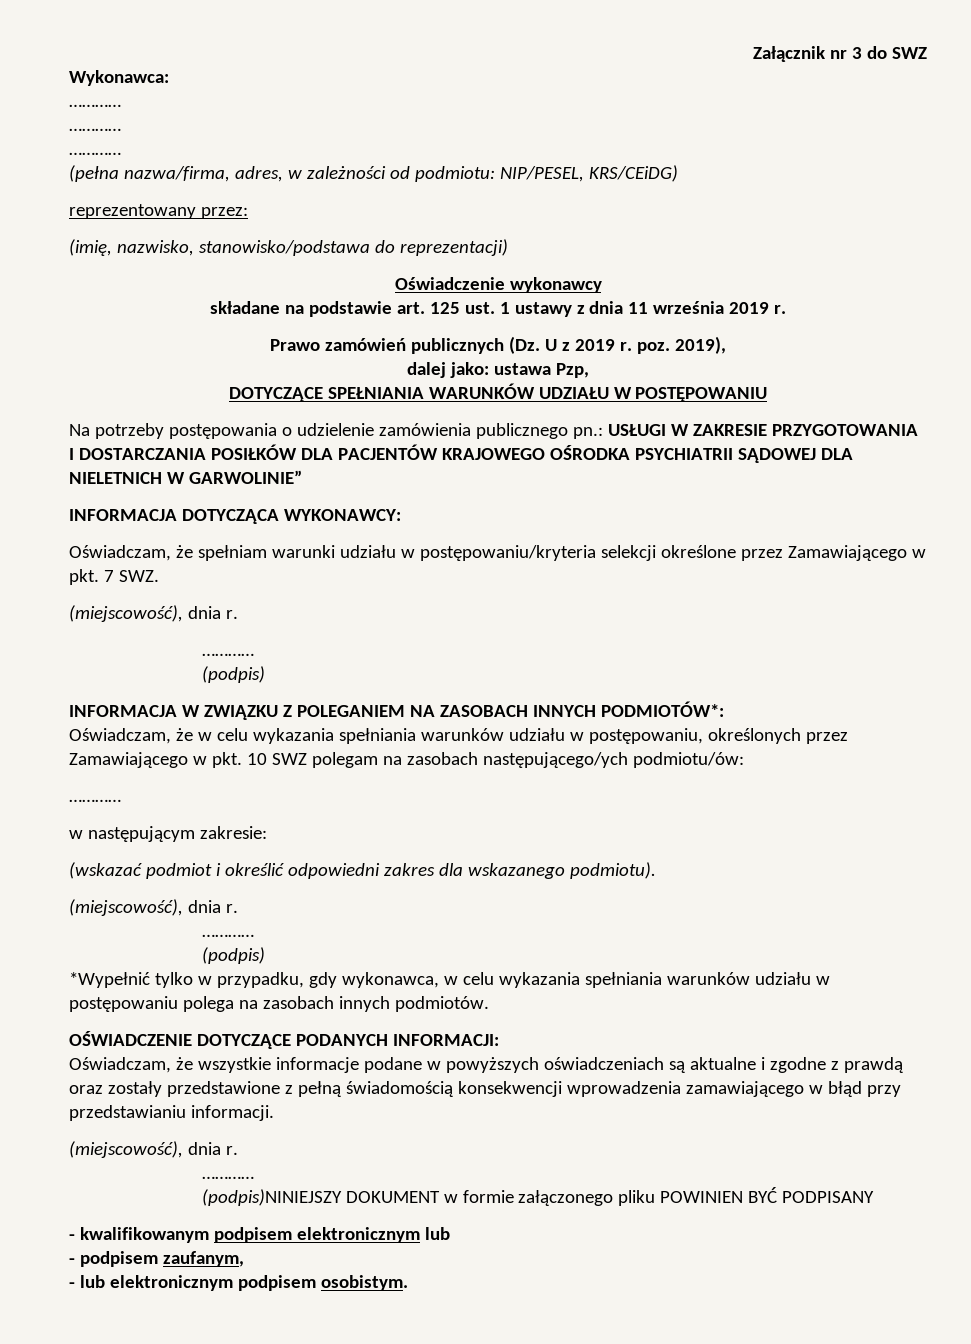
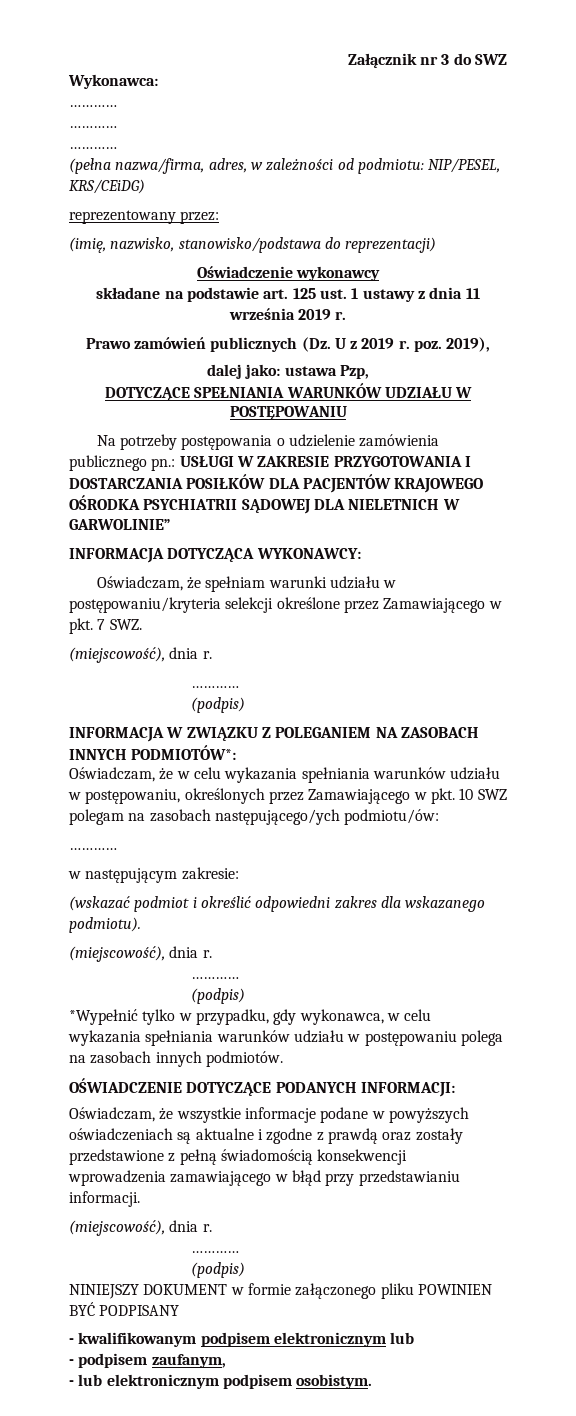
[201,1189,342,1206] (podpis)NINIEJSZY -> [191,1262,246,1278] [69,1284,139,1299] (podpis) // NINIEJSZY

